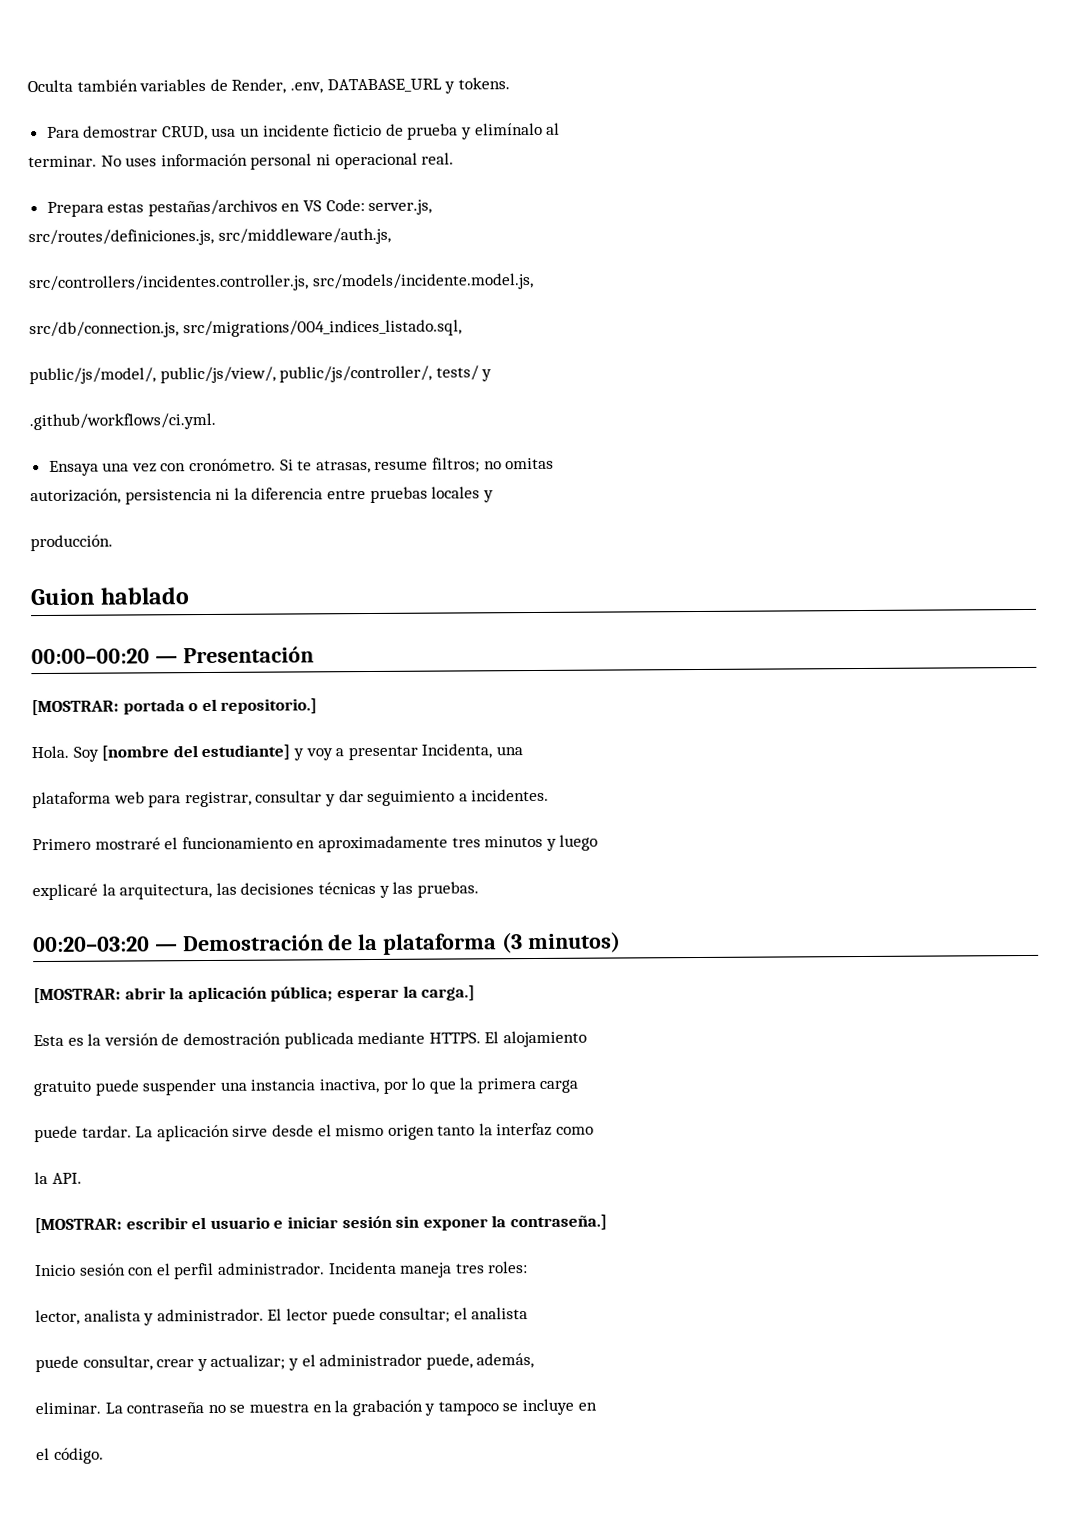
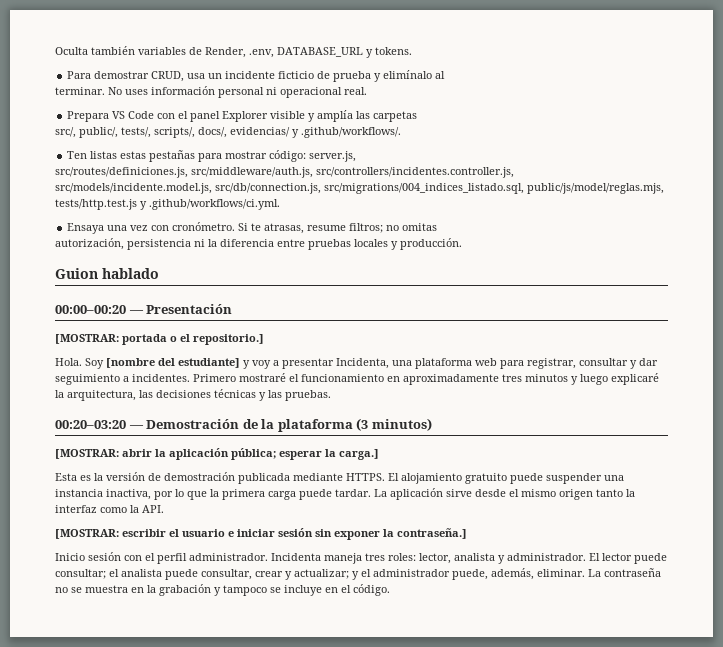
[107,199,365,217] estas pestañas/archivos en VS Code: -> [112,110,418,122] [55,127,401,138] [67,150,307,162] VS Code con el panel Explorer visible y amplía las carpetas // src/, public/, tests/, scripts/, docs/, evidencias/ y .github/workflows/. // Ten listas estas pestañas para mostrar código:
(391, 236) // -> (313, 172) none
(534, 282) // -> (212, 188) none
[29,365,493,385] // public/js/model/, public/js/view/, public/js/controller/, tests/ y // -> [527,183,664,194] [55,199,147,210] public/js/model/reglas.mjs, tests/http.test.js y
(494, 496) // -> (398, 245) none
(523, 751) // -> (412, 363) none
(550, 795) // -> (190, 378) none
(599, 842) // -> (608, 379) none
(587, 1039) // -> (462, 478) none
(579, 1086) // -> (296, 495) none
(595, 1130) // -> (127, 510) none
(529, 1267) // -> (416, 557) none
(529, 1313) // -> (162, 573) none
(535, 1361) // -> (534, 574) none
(597, 1406) // -> (338, 590) none

